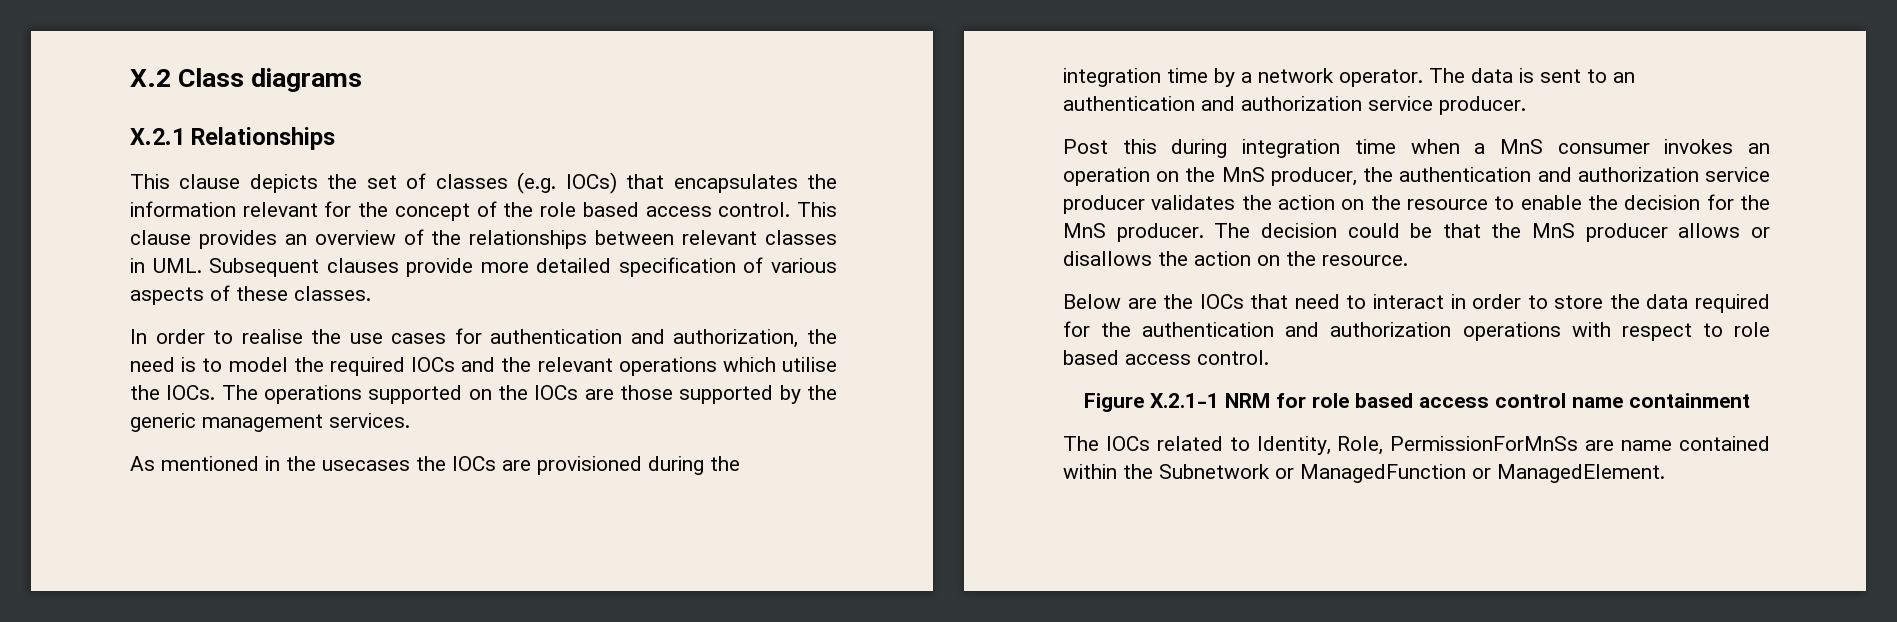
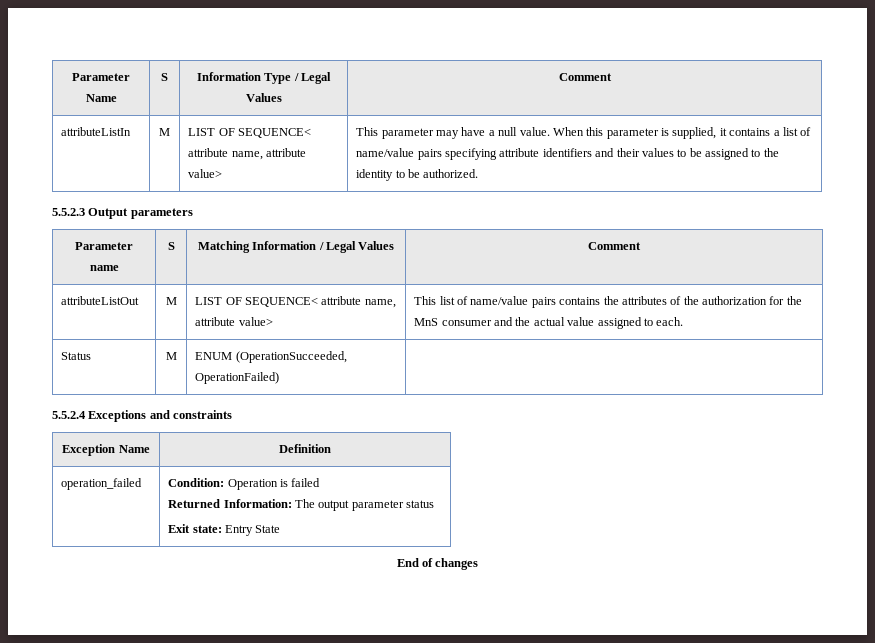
[130,68,363,92] [130,127,336,150] [130,172,837,194] [130,201,838,221] [130,229,838,249] [130,257,837,277] [130,285,371,305] [130,328,837,348] [130,357,837,376] [130,385,838,404] [130,413,410,432] [130,456,740,475] [1063,68,1635,87] [1063,96,1526,115] [1063,139,1770,158] [1063,167,1770,186] [1063,194,1770,214] [1063,223,1770,242] [1063,251,1408,266] [1063,294,1770,313] [1063,321,1770,341] [1063,350,1269,365] [1083,393,1750,412] [1063,436,1770,455] [1063,464,1665,483] X.2 Class diagrams // X.2.1 Relationships // This clause depicts the set of classes (e.g. IOCs) that encapsulates the information relevant for the concept of the role based access control. This clause provides an overview of the relationships between relevant classes in UML. Subsequent clauses provide more detailed specification of various aspects of these classes. // In order to realise the use cases for authentication and authorization, the need is to model the required IOCs and the relevant operations which utilise the IOCs. The operations supported on the IOCs are those supported by the generic management services. // As mentioned in the usecases the IOCs are provisioned during the integration time by a network operator. The data is sent to an authentication and authorization service producer. // Post this during integration time when a MnS consumer invokes an operation on the MnS producer, the authentication and authorization service producer validates the action on the resource to enable the decision for the MnS producer. The decision could be that the MnS producer allows or disallows the action on the resource. // Below are the IOCs that need to interact in order to store the data required for the authentication and authorization operations with respect to role based access control. // Figure X.2.1-1 NRM for role based access control name containment // The IOCs related to Identity, Role, PermissionForMnSs are name contained within the Subnetwork or ManagedFunction or ManagedElement. -> [72,73,130,81] [85,94,117,102] [161,73,168,81] [196,72,332,84] [245,93,282,102] [558,73,612,81] [61,127,132,136] [159,128,170,136] [188,128,312,138] [188,148,307,160] [188,169,223,178] [356,127,812,139] [356,148,779,160] [356,169,479,181] [52,208,193,219] [75,242,133,250] [89,265,119,271] [167,242,175,250] [197,241,395,253] [588,242,642,250] [61,296,140,305] [165,297,177,305] [195,296,396,308] [195,317,273,326] [414,296,802,308] [414,317,684,329] [61,352,92,360] [165,352,177,360] [195,351,347,363] [195,372,280,384] [52,410,233,422] [62,444,150,456] [279,444,331,453] [61,478,143,490] [168,478,321,490] [168,499,435,511] [168,524,281,536] [396,558,479,570] Parameter Name | S | Information Type / Legal Values | Comment // attributeListIn | M | LIST OF SEQUENCE< attribute name, attribute value> | This parameter may have a null value. When this parameter is supplied, it contains a list of name/value pairs specifying attribute identifiers and their values to be assigned to the identity to be authorized. // 5.5.2.3 Output parameters // Parameter name | S | Matching Information / Legal Values | Comment // attributeListOut | M | LIST OF SEQUENCE< attribute name, attribute value> | This list of name/value pairs contains the attributes of the authorization for the MnS consumer and the actual value assigned to each. // Status | M | ENUM (OperationSucceeded, OperationFailed) | // 5.5.2.4 Exceptions and constraints // Exception Name | Definition // operation_failed | Condition: Operation is failed // Returned Information: The output parameter status // Exit state: Entry State // End of changes

